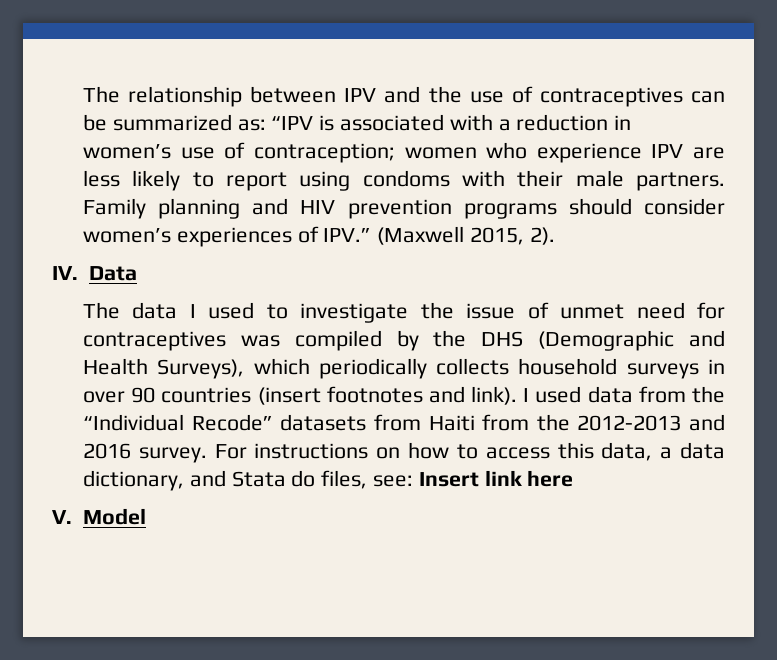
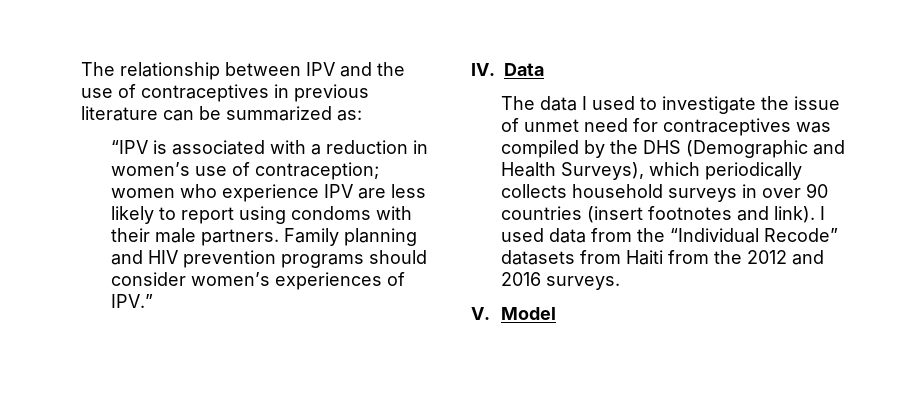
(683, 97) none -> [274,84,370,102] [81,106,159,121] in previous literature
(266, 125) none -> (363, 115) //
[377,226,555,245] (Maxwell 2015, 2). -> (154, 301) none
[577,415,682,431] 2012-2013 -> [747,250,788,264] 2012
[138,442,725,463] [82,470,574,491] survey. For instructions on how to access this data, a data dictionary, and Stata do files, see: Insert link here -> [546,276,621,290] surveys.

